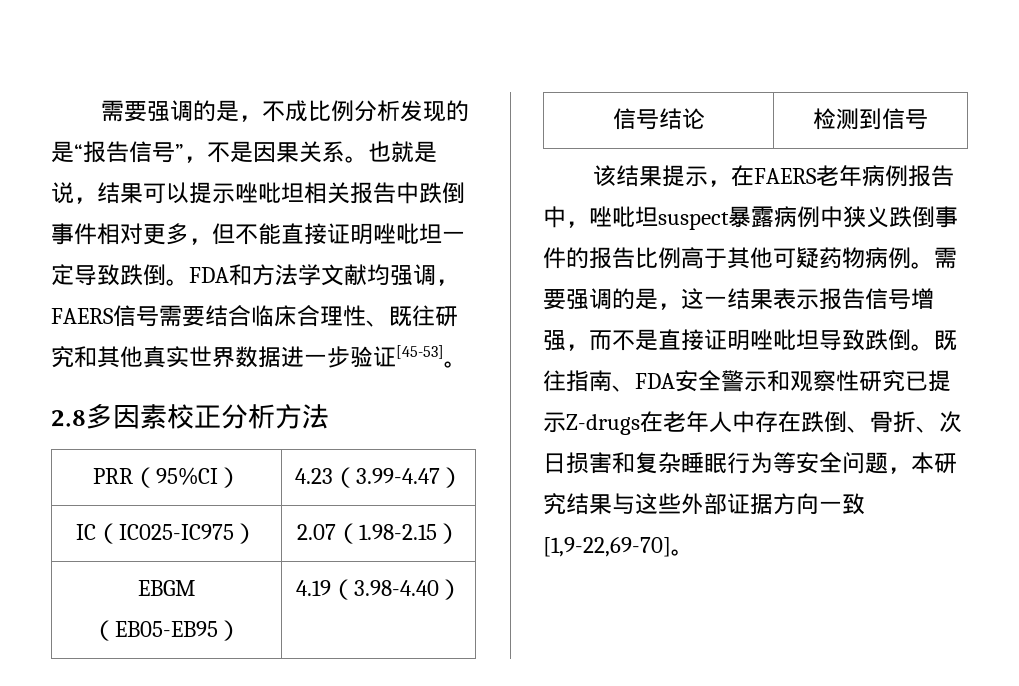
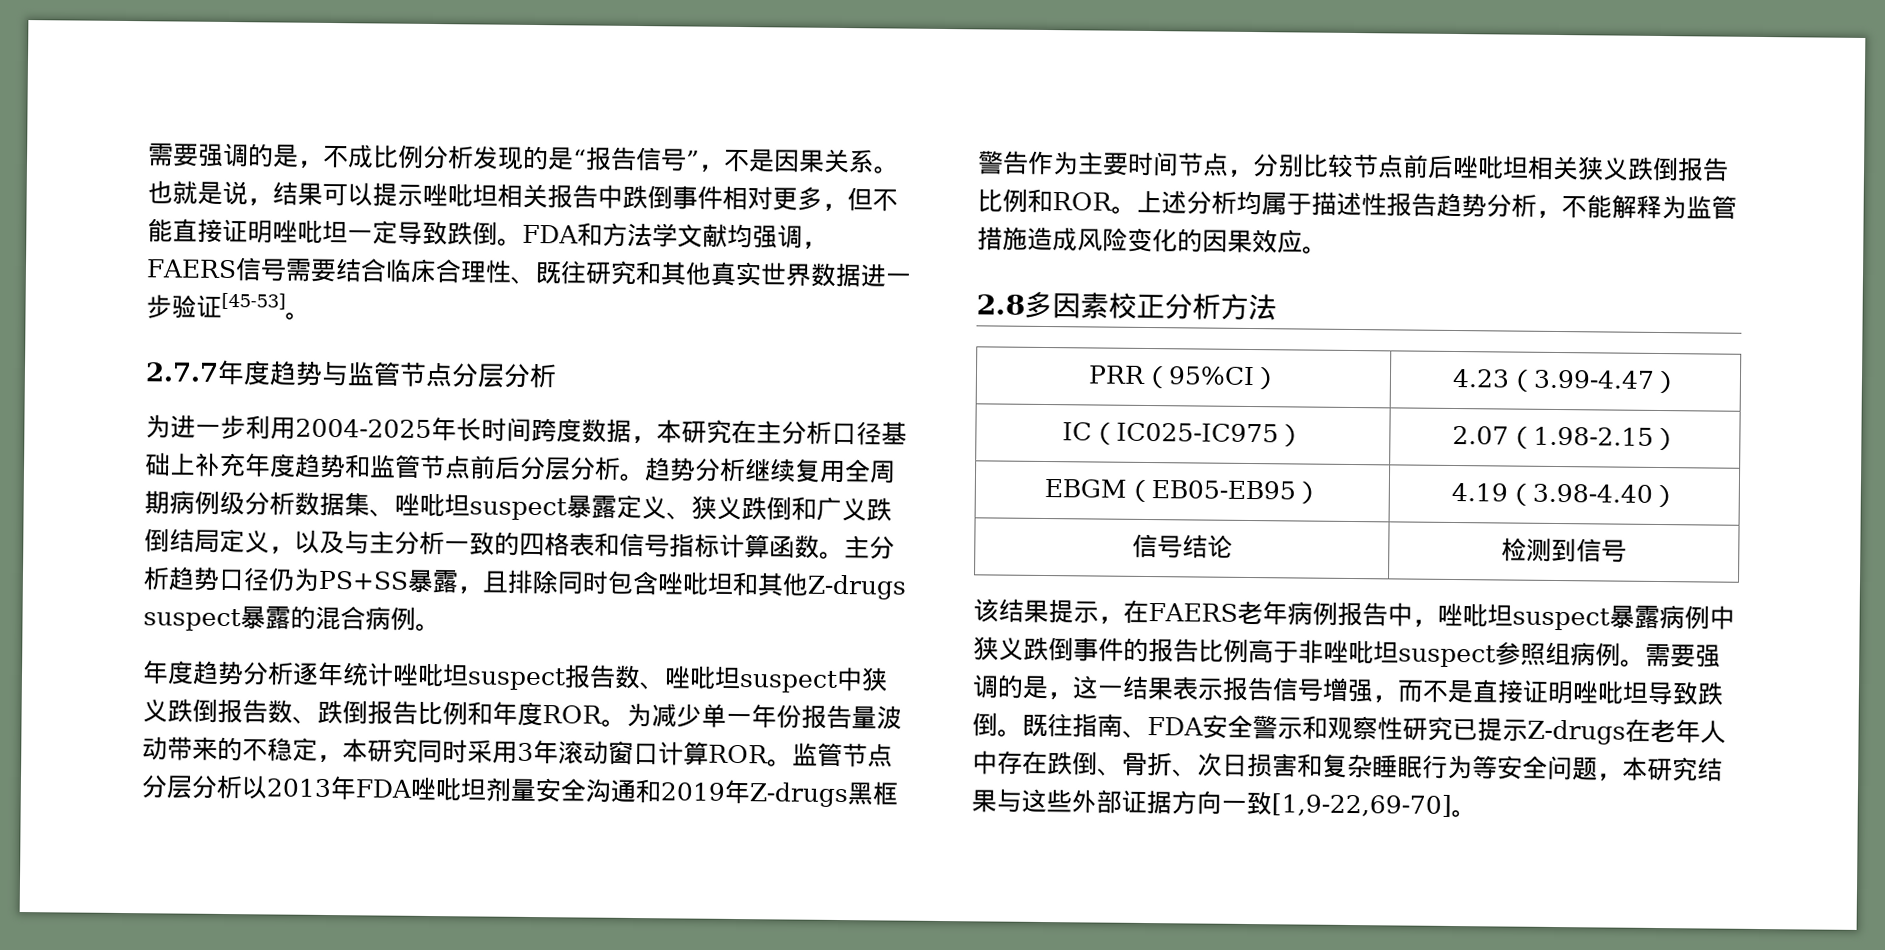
(467, 364) none -> [145,359,557,389] [145,414,907,446] [144,452,896,484] [144,490,892,522] [144,528,895,560] [143,566,907,600] [143,605,441,632] [142,660,888,693] [142,698,902,730] [142,736,893,768] [141,774,899,808] [977,150,1729,182] [977,188,1737,220] [977,226,1328,254] // 2.7.7年度趋势与监管节点分层分析 // 为进一步利用2004-2025年长时间跨度数据，本研究在主分析口径基础上补充年度趋势和监管节点前后分层分析。趋势分析继续复用全周期病例级分析数据集、唑吡坦suspect暴露定义、狭义跌倒和广义跌倒结局定义，以及与主分析一致的四格表和信号指标计算函数。主分析趋势口径仍为PS+SS暴露，且排除同时包含唑吡坦和其他Z-drugs suspect暴露的混合病例。 // 年度趋势分析逐年统计唑吡坦suspect报告数、唑吡坦suspect中狭义跌倒报告数、跌倒报告比例和年度ROR。为减少单一年份报告量波动带来的不稳定，本研究同时采用3年滚动窗口计算ROR。监管节点分层分析以2013年FDA唑吡坦剂量安全沟通和2019年Z-drugs黑框警告作为主要时间节点，分别比较节点前后唑吡坦相关狭义跌倒报告比例和ROR。上述分析均属于描述性报告趋势分析，不能解释为监管措施造成风险变化的因果效应。
[727,247,865,269] 其他可疑药物 -> [1298,639,1571,668] 非唑吡坦suspect参照组

